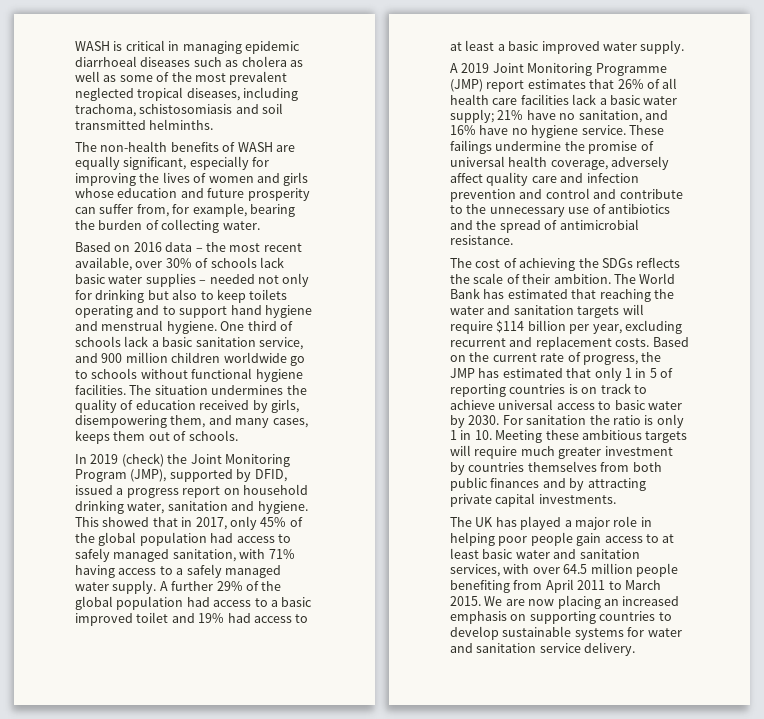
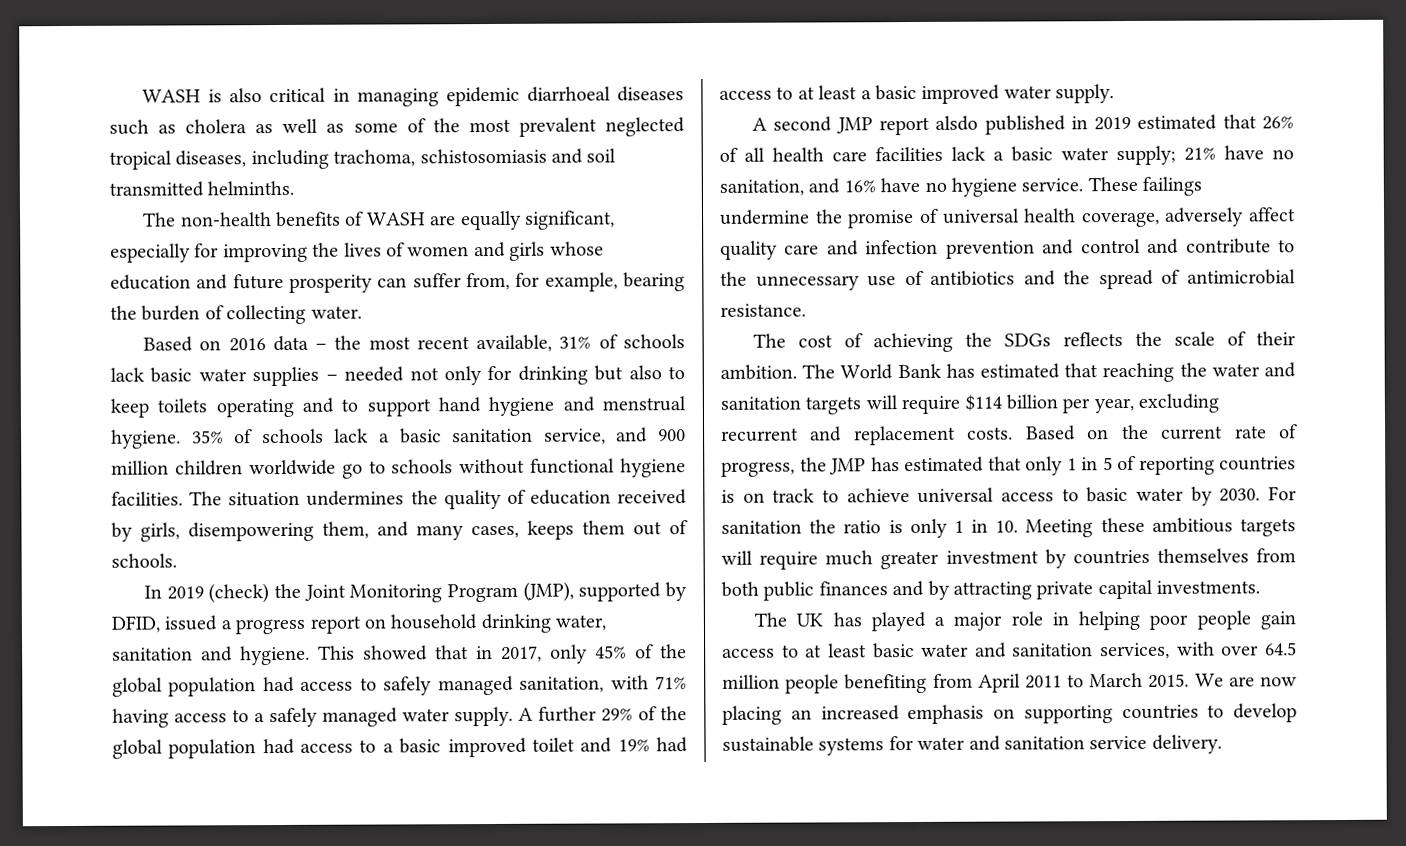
(123, 46) none -> [229,88,263,103] also
[135,258,192,268] over 30% -> [559,336,592,349] 31%
[220,321,277,331] One third -> [191,430,224,444] 35%
[461,63,667,76] [450,79,586,92] 2019 Joint Monitoring Programme (JMP) report estimates -> [773,114,1218,136] second JMP report alsdo published in 2019 estimated

